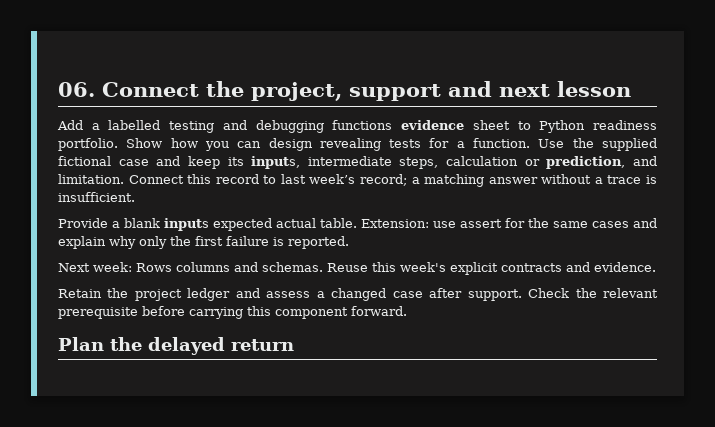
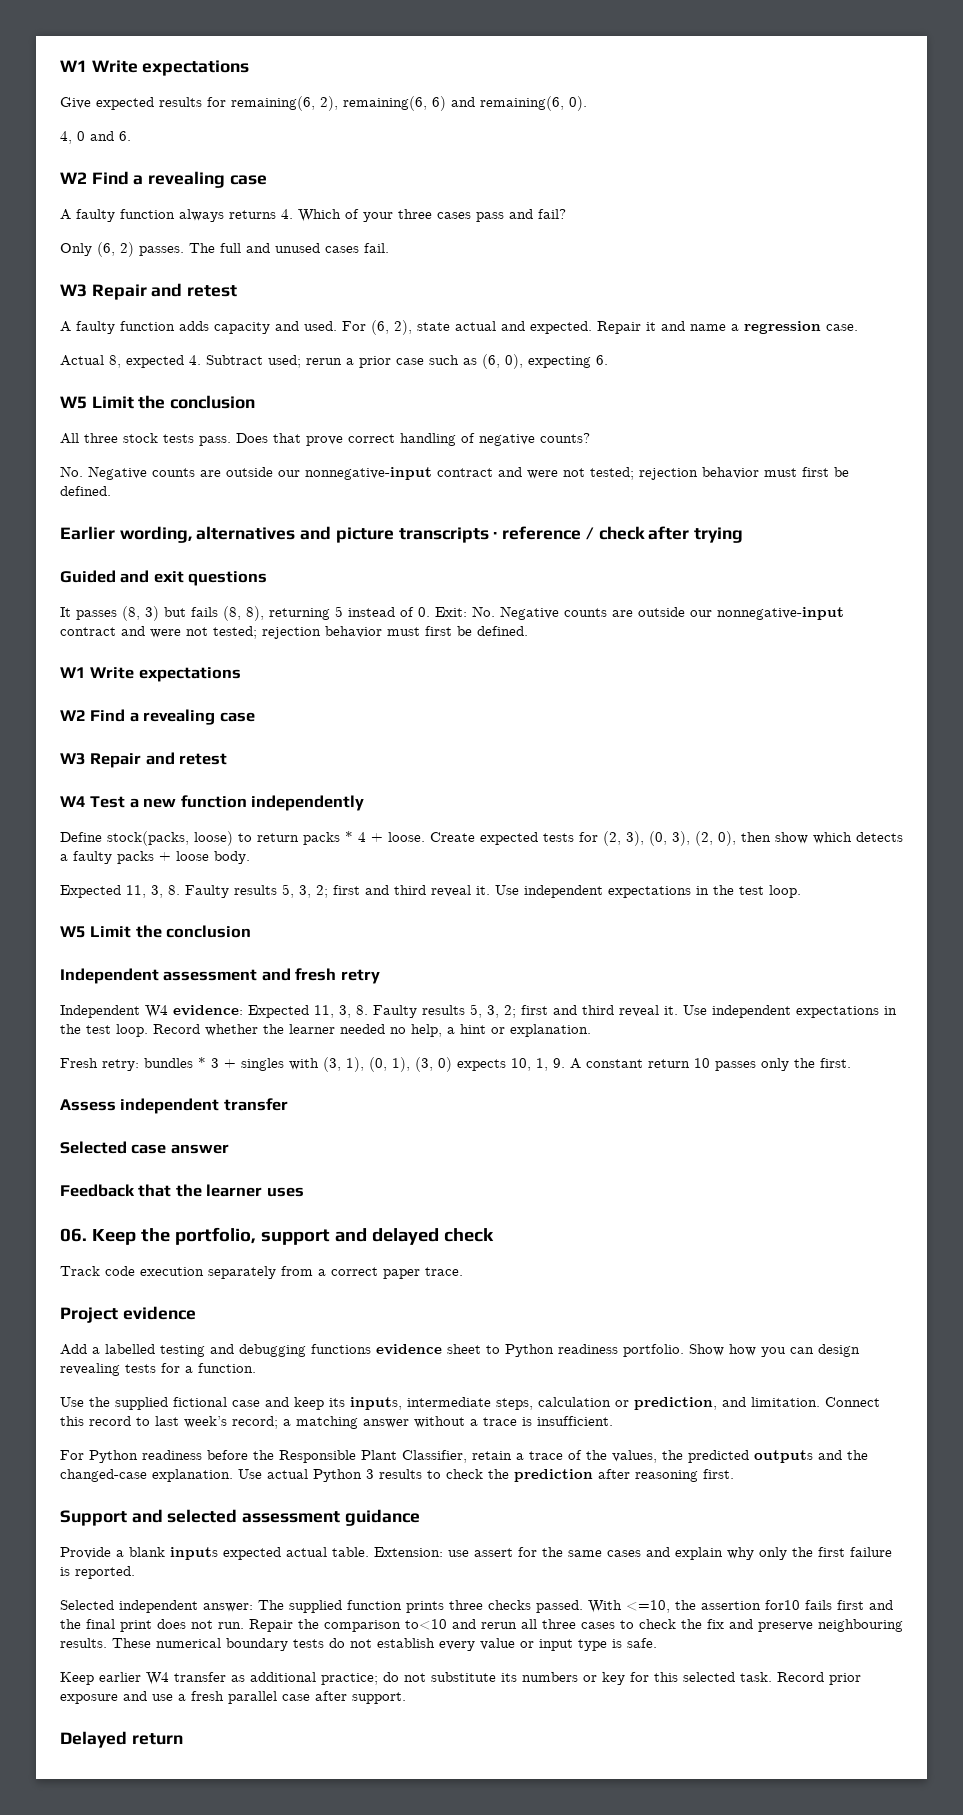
[58,81,631,101] 06. Connect the project, support and next lesson -> [60,60,250,76] [60,96,587,111] [60,131,131,144] [60,171,267,188] [60,209,566,222] [60,242,389,257] [60,283,238,300] [60,320,858,335] [60,354,608,369] [60,395,256,409] [60,433,590,446] [60,466,849,480] [60,486,111,496] [60,526,743,543] [60,570,268,586] [60,606,844,621] [60,626,528,639] [60,667,241,682] [60,709,255,725] [60,752,228,768] [60,795,365,811] [60,831,903,846] [60,851,250,864] [60,884,801,898] [60,925,252,938] [60,968,380,984] [60,1004,897,1018] [60,1024,591,1037] [60,1057,851,1072] [60,1098,288,1114] [60,1141,229,1154] [60,1184,304,1197] [60,1227,494,1245] [60,1266,463,1279] [60,1306,196,1323] W1 Write expectations // Give expected results for remaining(6, 2), remaining(6, 6) and remaining(6, 0). // 4, 0 and 6. // W2 Find a revealing case // A faulty function always returns 4. Which of your three cases pass and fail? // Only (6, 2) passes. The full and unused cases fail. // W3 Repair and retest // A faulty function adds capacity and used. For (6, 2), state actual and expected. Repair it and name a regression case. // Actual 8, expected 4. Subtract used; rerun a prior case such as (6, 0), expecting 6. // W5 Limit the conclusion // All three stock tests pass. Does that prove correct handling of negative counts? // No. Negative counts are outside our nonnegative-input contract and were not tested; rejection behavior must first be defined. // Earlier wording, alternatives and picture transcripts · reference / check after trying // Guided and exit questions // It passes (8, 3) but fails (8, 8), returning 5 instead of 0. Exit: No. Negative counts are outside our nonnegative-input contract and were not tested; rejection behavior must first be defined. // W1 Write expectations // W2 Find a revealing case // W3 Repair and retest // W4 Test a new function independently // Define stock(packs, loose) to return packs * 4 + loose. Create expected tests for (2, 3), (0, 3), (2, 0), then show which detects a faulty packs + loose body. // Expected 11, 3, 8. Faulty results 5, 3, 2; first and third reveal it. Use independent expectations in the test loop. // W5 Limit the conclusion // Independent assessment and fresh retry // Independent W4 evidence: Expected 11, 3, 8. Faulty results 5, 3, 2; first and third reveal it. Use independent expectations in the test loop. Record whether the learner needed no help, a hint or explanation. // Fresh retry: bundles * 3 + singles with (3, 1), (0, 1), (3, 0) expects 10, 1, 9. A constant return 10 passes only the first. // Assess independent transfer // Selected case answer // Feedback that the learner uses // 06. Keep the portfolio, support and delayed check // Track code execution separately from a correct paper trace. // Project evidence
(531, 143) none -> (256, 1368) //
(135, 197) none -> [60,1450,868,1463] [60,1469,734,1482] [60,1509,420,1526] // For Python readiness before the Responsible Plant Classifier, retain a trace of the values, the predicted outputs and the changed-case explanation. Use actual Python 3 results to check the prediction after reasoning first. // Support and selected assessment guidance
[58,262,656,275] [58,288,658,301] [58,306,407,319] [58,337,225,355] Next week: Rows columns and schemas. Reuse this week's explicit contracts and evidence. // Retain the project ledger and assess a changed case after support. Check the relevant prerequisite before carrying this component forward. // Plan the delayed -> [60,1600,893,1613] [60,1619,903,1632] [60,1638,657,1651] [60,1672,861,1685] [60,1691,406,1704] [60,1731,127,1748] Selected independent answer: The supplied function prints three checks passed. With <=10, the assertion for10 fails first and the final print does not run. Repair the comparison to<10 and rerun all three cases to check the fix and preserve neighbouring results. These numerical boundary tests do not establish every value or input type is safe. // Keep earlier W4 transfer as additional practice; do not substitute its numbers or key for this selected task. Record prior exposure and use a fresh parallel case after support. // Delayed

